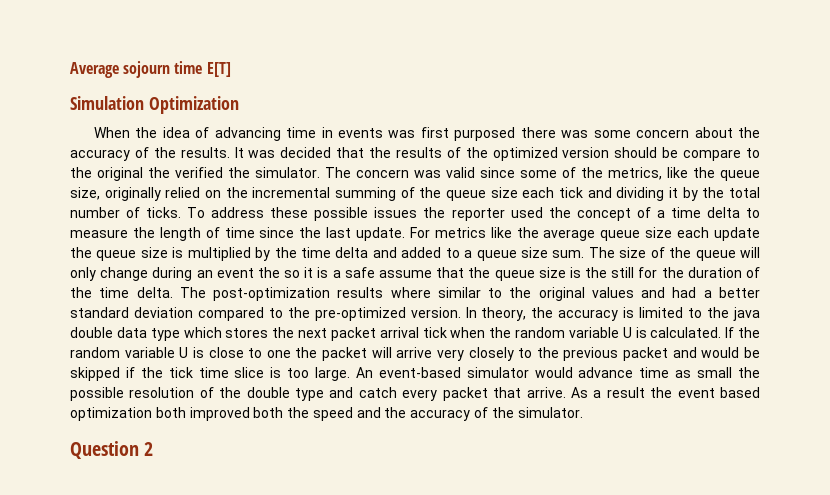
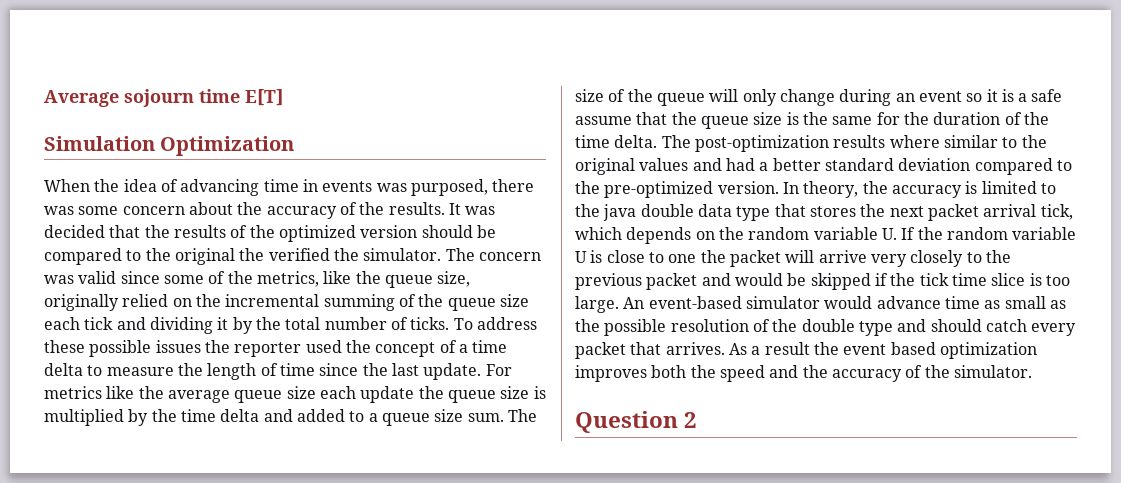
[420,127,516,141] first purposed -> [410,179,488,196] purposed,
[683,149,742,161] compare -> [44,248,122,265] compared
[257,267,280,278] the -> (962, 96) none
[611,267,635,278] still -> [832,116,873,125] same
[183,327,222,338] which -> [774,204,806,217] that
[422,327,722,338] tick when the random variable U is calculated. -> [1040,204,1073,220] [575,227,897,244] tick, which depends on the random variable U.
(733, 372) none -> [1049,300,1066,309] as
(354, 392) none -> [930,319,982,332] should
[526,387,566,398] arrive. -> [665,342,725,355] arrives.
[155,407,250,421] both improved -> [575,365,647,382] improves

